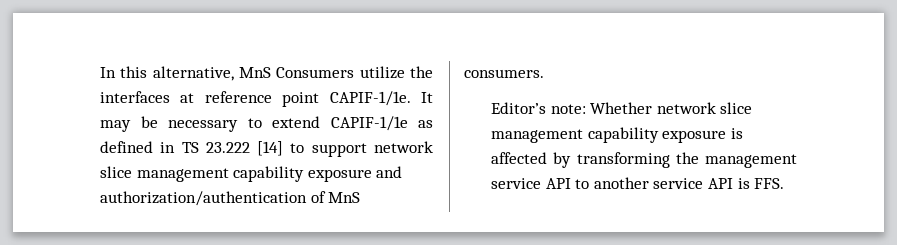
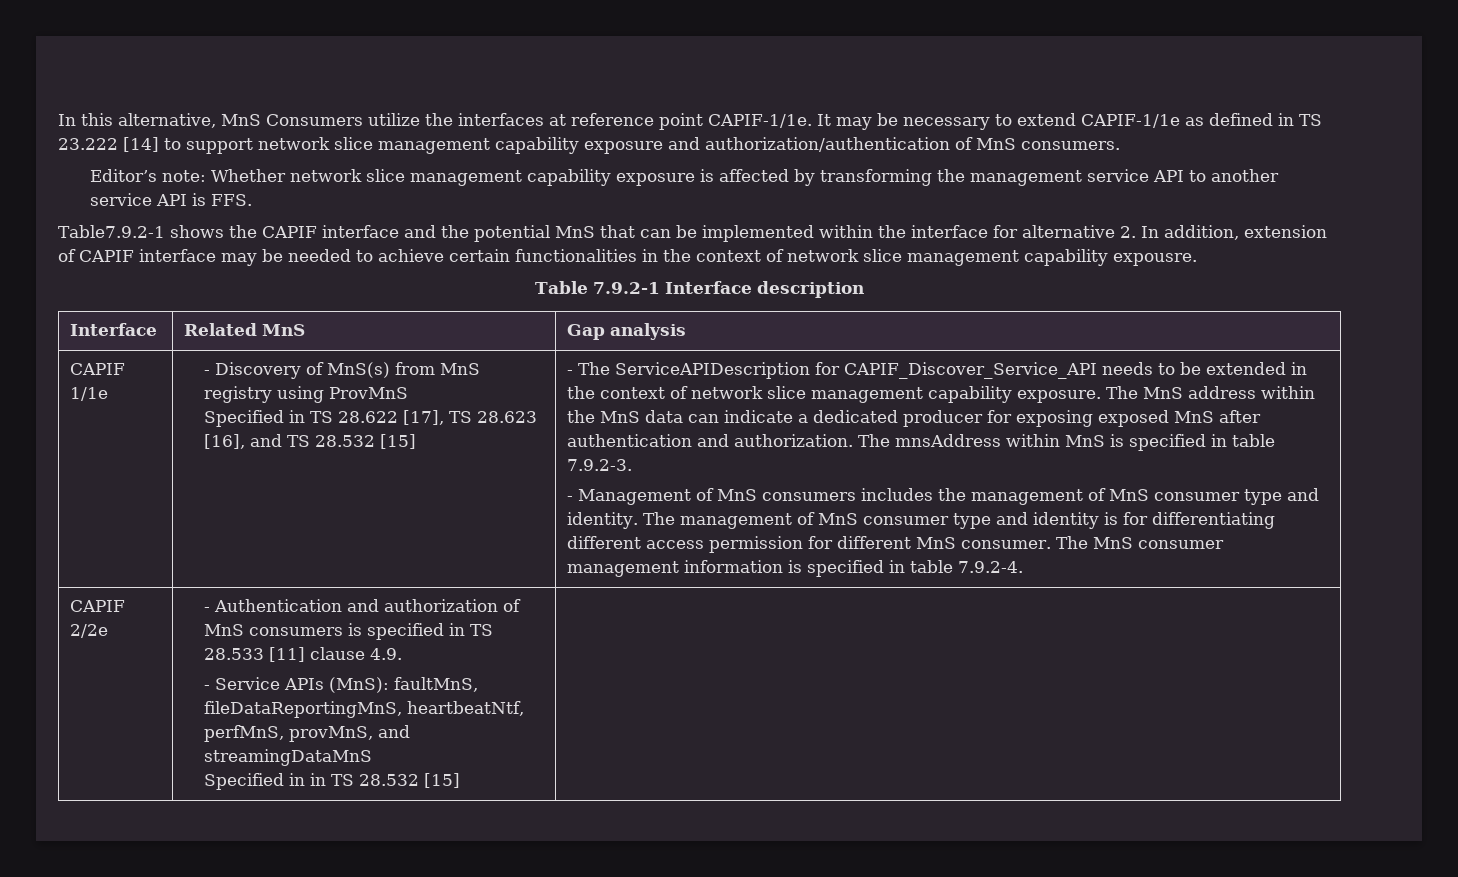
(785, 183) none -> [58,225,1327,242] [58,249,1197,266] [535,281,864,298] [70,323,158,336] [184,323,306,336] [567,323,687,340] [70,363,126,375] [70,387,109,401] [203,362,480,379] [203,386,408,403] [203,410,537,427] [203,434,416,449] [567,362,1308,379] [567,386,1316,403] [567,410,1262,427] [567,434,1276,451] [567,459,633,471] [567,488,1320,505] [567,512,1276,529] [567,536,1225,553] [567,560,1024,577] [70,600,126,612] [70,624,109,638] [203,599,521,612] [203,623,493,640] [203,647,402,662] [203,677,478,693] [203,701,524,718] [203,725,410,742] [203,749,372,766] [203,773,460,790] // Table7.9.2-1 shows the CAPIF interface and the potential MnS that can be implemented within the interface for alternative 2. In addition, extension of CAPIF interface may be needed to achieve certain functionalities in the context of network slice management capability expousre. // Table 7.9.2-1 Interface description // Interface | Related MnS | Gap analysis // CAPIF 1/1e | - Discovery of MnS(s) from MnS registry using ProvMnS // Specified in TS 28.622 [17], TS 28.623 [16], and TS 28.532 [15] | - The ServiceAPIDescription for CAPIF_Discover_Service_API needs to be extended in the context of network slice management capability exposure. The MnS address within the MnS data can indicate a dedicated producer for exposing exposed MnS after authentication and authorization. The mnsAddress within MnS is specified in table 7.9.2-3. // - Management of MnS consumers includes the management of MnS consumer type and identity. The management of MnS consumer type and identity is for differentiating different access permission for different MnS consumer. The MnS consumer management information is specified in table 7.9.2-4. // CAPIF 2/2e | - Authentication and authorization of MnS consumers is specified in TS 28.533 [11] clause 4.9. // - Service APIs (MnS): faultMnS, fileDataReportingMnS, heartbeatNtf, perfMnS, provMnS, and streamingDataMnS // Specified in in TS 28.532 [15] |

